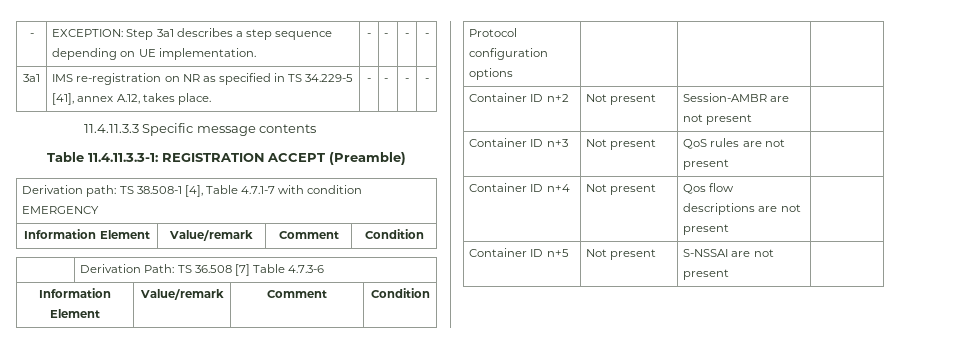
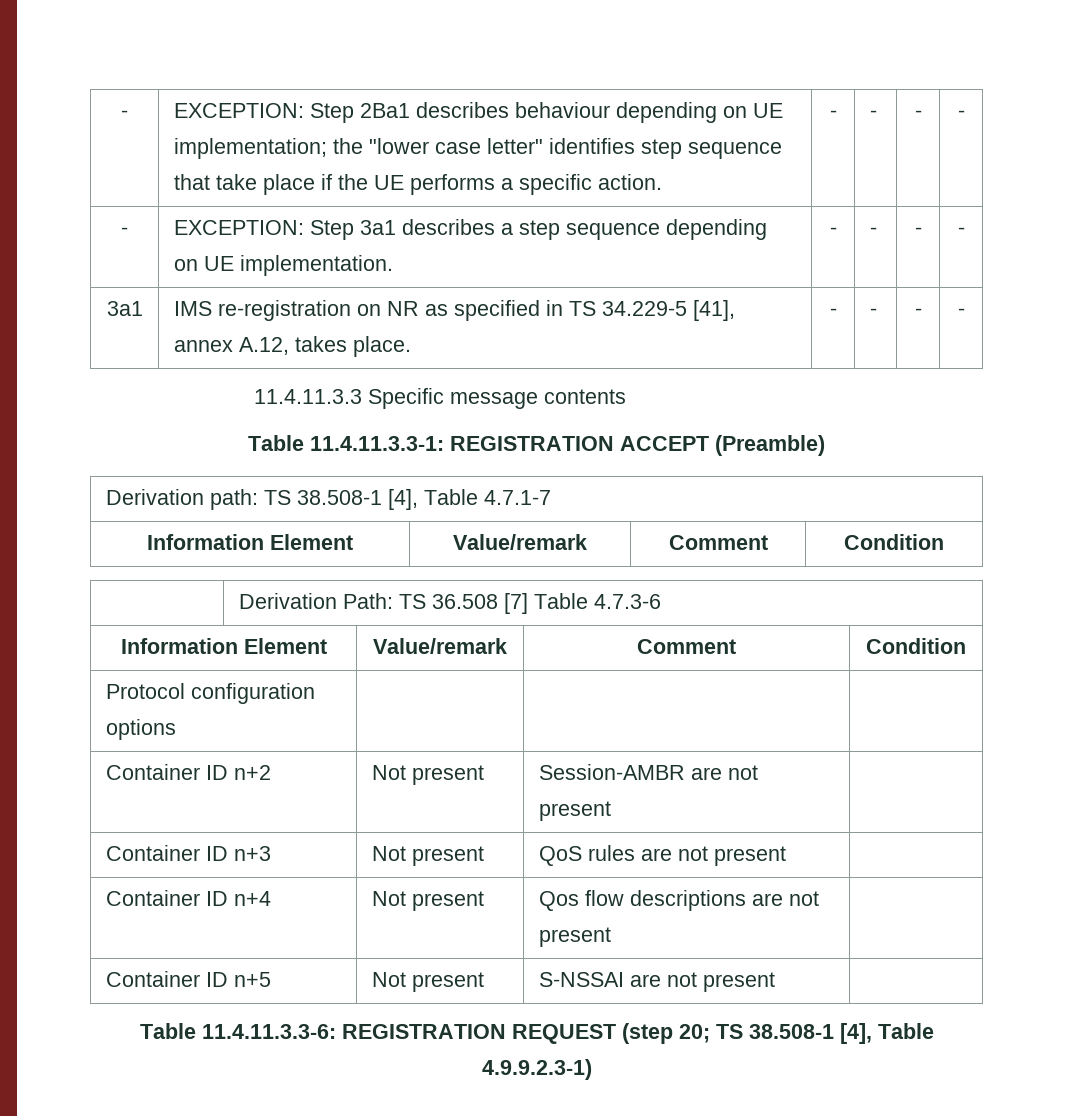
[29,33,34,37] - -> [121,110,128,118] [173,102,783,123] [173,138,782,159] [173,174,662,195] [829,110,837,118] [869,110,877,118] [914,110,922,118] [957,110,965,118] [121,227,128,235] - | EXCEPTION: Step 2Ba1 describes behaviour depending on UE implementation; the "lower case letter" identifies step sequence that take place if the UE performs a specific action. | - | - | - | - // -
[278,185,363,194] [22,206,100,214] with condition EMERGENCY -> (551, 497) none
(730, 274) none -> [139,1023,934,1044] [481,1059,592,1080] // Table 11.4.11.3.3-6: REGISTRATION REQUEST (step 20; TS 38.508-1 [4], Table 4.9.9.2.3-1)

